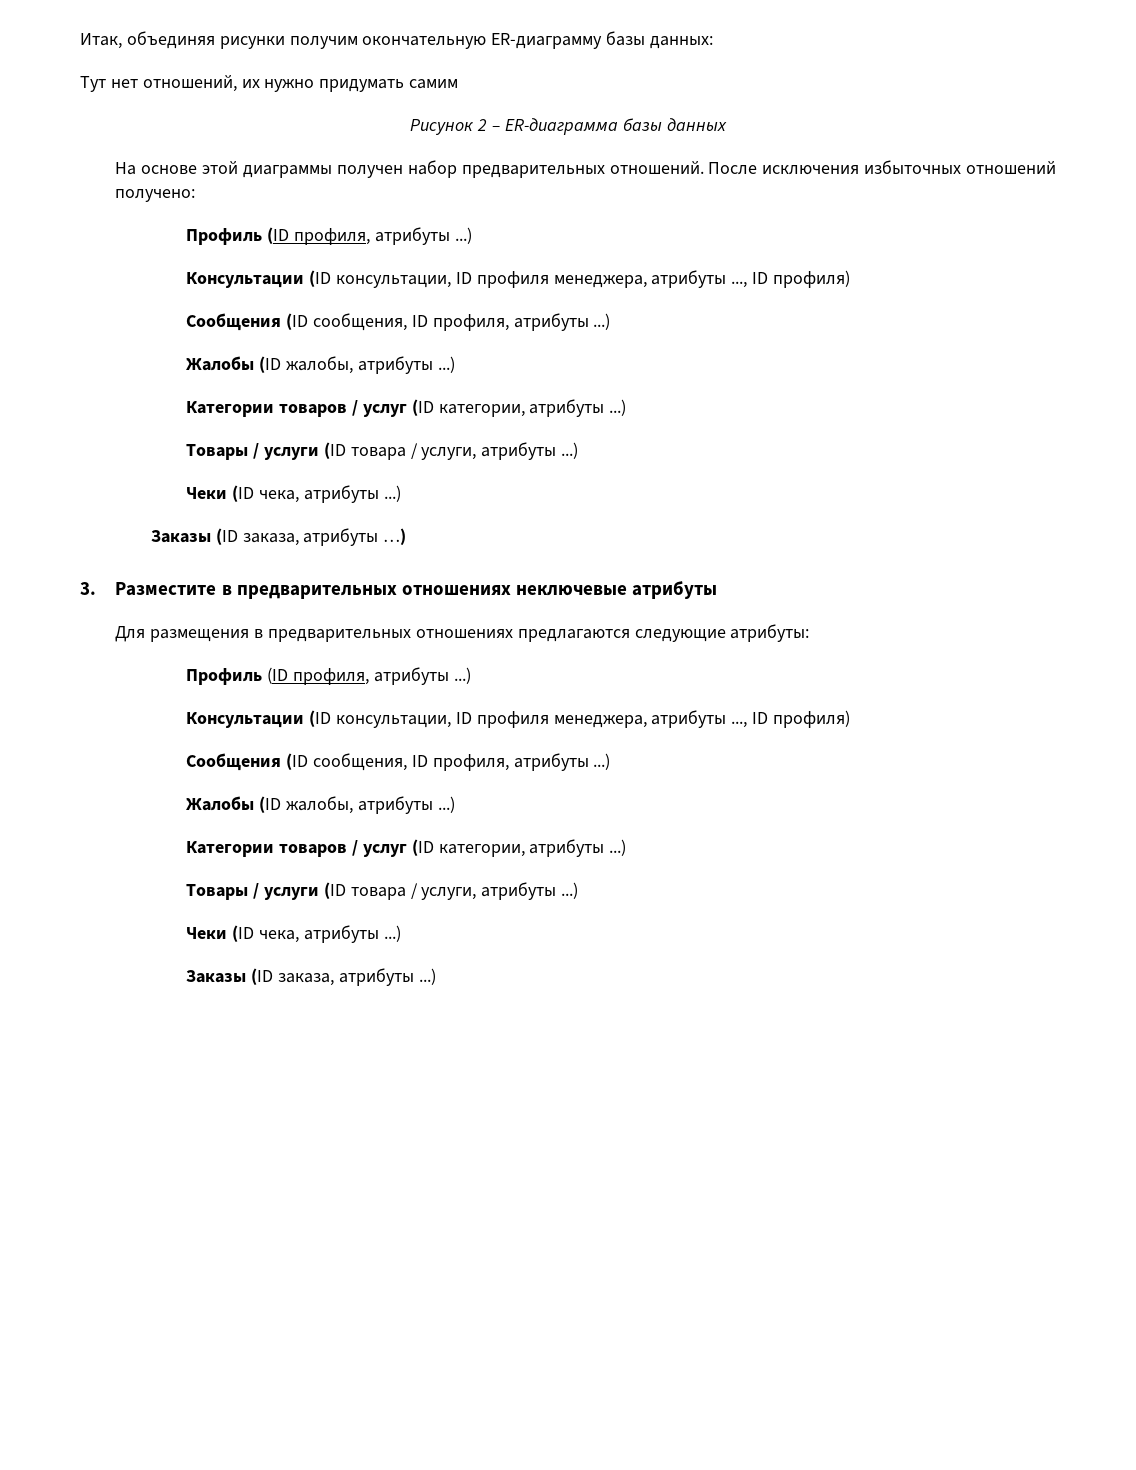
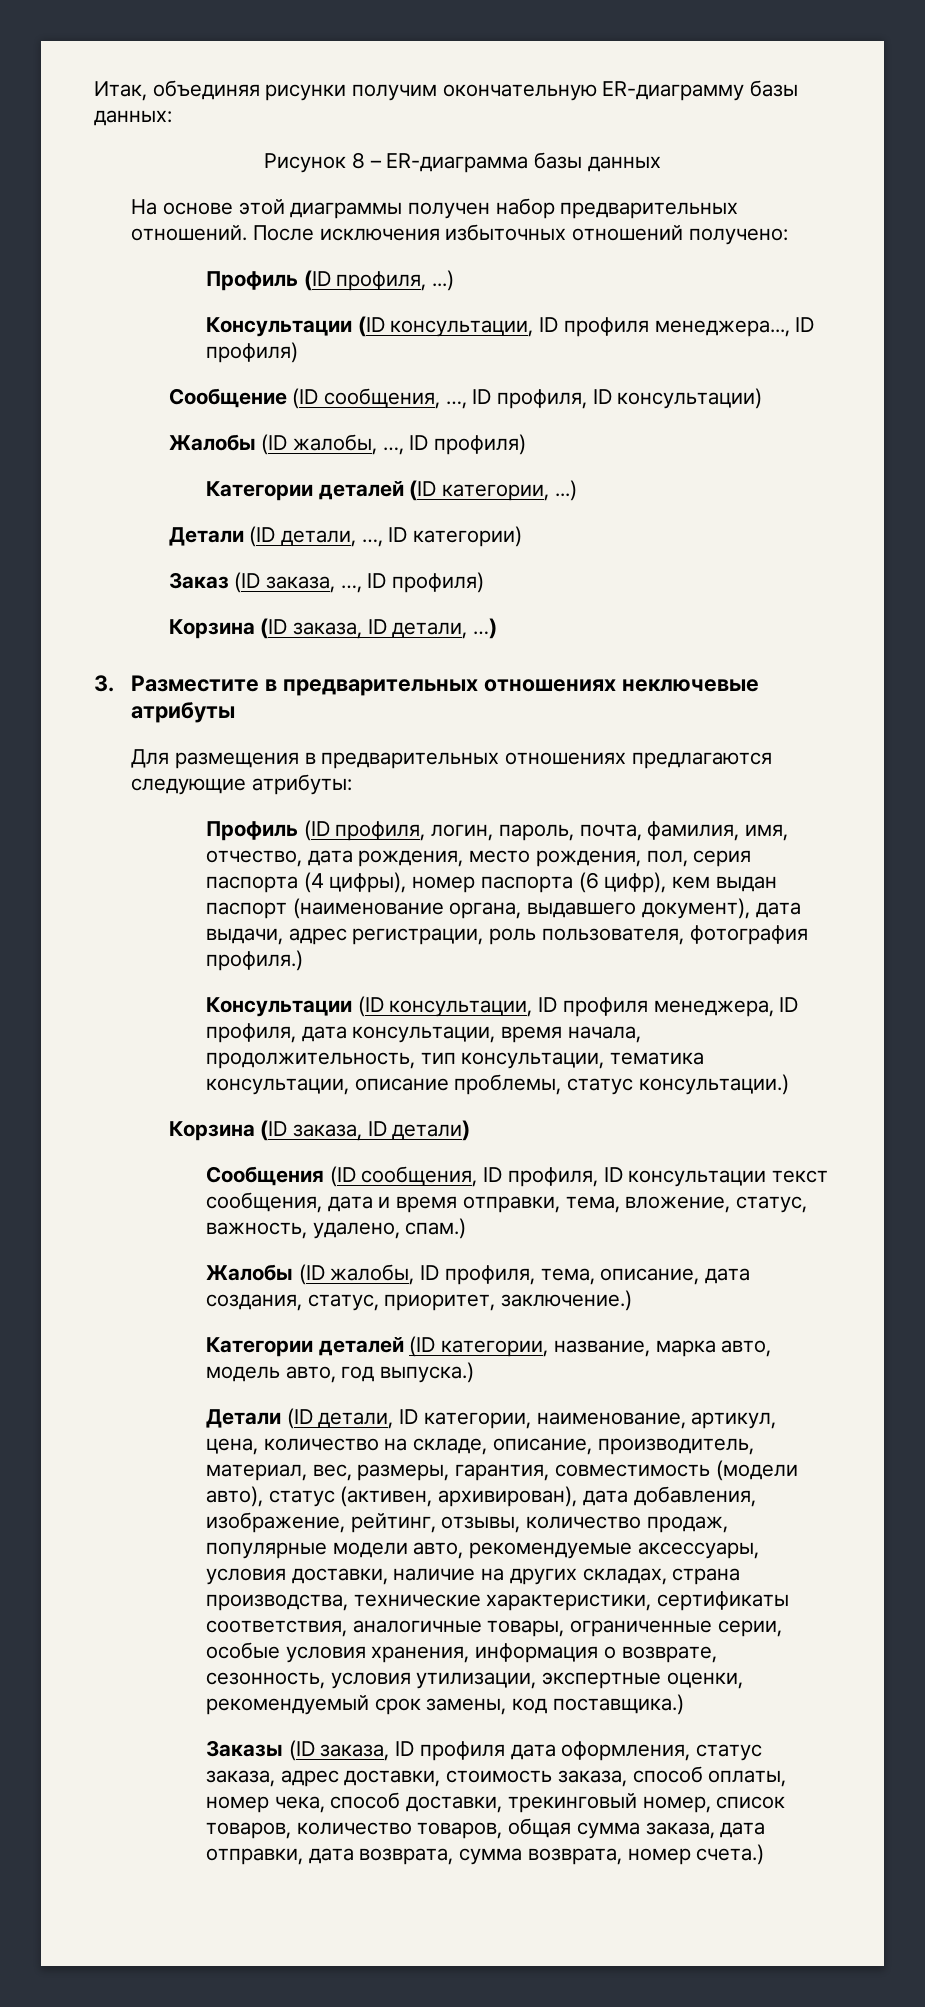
[80,75,459,92] // Тут нет отношений, их нужно придумать самим -> (172, 118) none
[477,119,488,131] 2 -> [351,152,365,169] 8
[374,227,472,245] [186,270,851,288] [186,313,611,331] [186,356,455,374] [186,399,627,417] [186,442,579,460] [186,485,401,503] [150,528,379,546] атрибуты ...) // Консультации (ID консультации, ID профиля менеджера, атрибуты ..., ID профиля) // Сообщения (ID сообщения, ID профиля, атрибуты ...) // Жалобы (ID жалобы, атрибуты ...) // Категории товаров / услуг (ID категории, атрибуты ...) // Товары / услуги (ID товара / услуги, атрибуты ...) // Чеки (ID чека, атрибуты ...) // Заказы (ID заказа, атрибуты -> [432,270,455,291] [206,316,815,337] [206,342,299,363] [168,388,763,409] [168,434,527,455] [206,480,577,501] [168,526,523,547] [168,572,485,593] [168,618,468,639] ...) // Консультации (ID консультации, ID профиля менеджера..., ID профиля) // Сообщение (ID сообщения, …, ID профиля, ID консультации) // Жалобы (ID жалобы, …, ID профиля) // Категории деталей (ID категории, ...) // Детали (ID детали, …, ID категории) // Заказ (ID заказа, …, ID профиля) // Корзина (ID заказа, ID детали,
[373,667,471,685] [186,710,851,728] [186,753,611,771] [186,796,455,814] [186,839,627,857] [186,882,579,900] [186,925,401,943] [186,968,436,986] атрибуты ...) // Консультации (ID консультации, ID профиля менеджера, атрибуты ..., ID профиля) // Сообщения (ID сообщения, ID профиля, атрибуты ...) // Жалобы (ID жалобы, атрибуты ...) // Категории товаров / услуг (ID категории, атрибуты ...) // Товары / услуги (ID товара / услуги, атрибуты ...) // Чеки (ID чека, атрибуты ...) // Заказы (ID заказа, атрибуты ...) -> [431,821,788,841] [206,850,752,867] [206,872,777,893] [206,898,801,919] [206,925,808,945] [206,950,304,971] [206,996,799,1017] [206,1023,641,1043] [206,1052,705,1069] [206,1074,789,1095] [168,1120,471,1141] [206,1166,828,1187] [206,1192,807,1213] [206,1218,467,1239] [206,1264,750,1285] [206,1290,633,1311] [206,1336,772,1357] [206,1362,475,1383] [206,1408,777,1429] [206,1438,754,1455] [206,1460,798,1481] [206,1486,756,1507] [206,1512,728,1533] [206,1542,759,1559] [206,1568,741,1585] [206,1591,790,1611] [206,1620,782,1637] [206,1642,717,1663] [206,1672,743,1689] [206,1694,684,1715] [206,1740,762,1761] [206,1766,787,1787] [206,1792,786,1813] [206,1818,766,1839] [206,1844,765,1865] логин, пароль, почта, фамилия, имя, отчество, дата рождения, место рождения, пол, серия паспорта (4 цифры), номер паспорта (6 цифр), кем выдан паспорт (наименование органа, выдавшего документ), дата выдачи, адрес регистрации, роль пользователя, фотография профиля.) // Консультации (ID консультации, ID профиля менеджера, ID профиля, дата консультации, время начала, продолжительность, тип консультации, тематика консультации, описание проблемы, статус консультации.) // Корзина (ID заказа, ID детали) // Сообщения (ID сообщения, ID профиля, ID консультации текст сообщения, дата и время отправки, тема, вложение, статус, важность, удалено, спам.) // Жалобы (ID жалобы, ID профиля, тема, описание, дата создания, статус, приоритет, заключение.) // Категории деталей (ID категории, название, марка авто, модель авто, год выпуска.) // Детали (ID детали, ID категории, наименование, артикул, цена, количество на складе, описание, производитель, материал, вес, размеры, гарантия, совместимость (модели авто), статус (активен, архивирован), дата добавления, изображение, рейтинг, отзывы, количество продаж, популярные модели авто, рекомендуемые аксессуары, условия доставки, наличие на других складах, страна производства, технические характеристики, сертификаты соответствия, аналогичные товары, ограниченные серии, особые условия хранения, информация о возврате, сезонность, условия утилизации, экспертные оценки, рекомендуемый срок замены, код поставщика.) // Заказы (ID заказа, ID профиля дата оформления, статус заказа, адрес доставки, стоимость заказа, способ оплаты, номер чека, способ доставки, трекинговый номер, список товаров, количество товаров, общая сумма заказа, дата отправки, дата возврата, сумма возврата, номер счета.)

